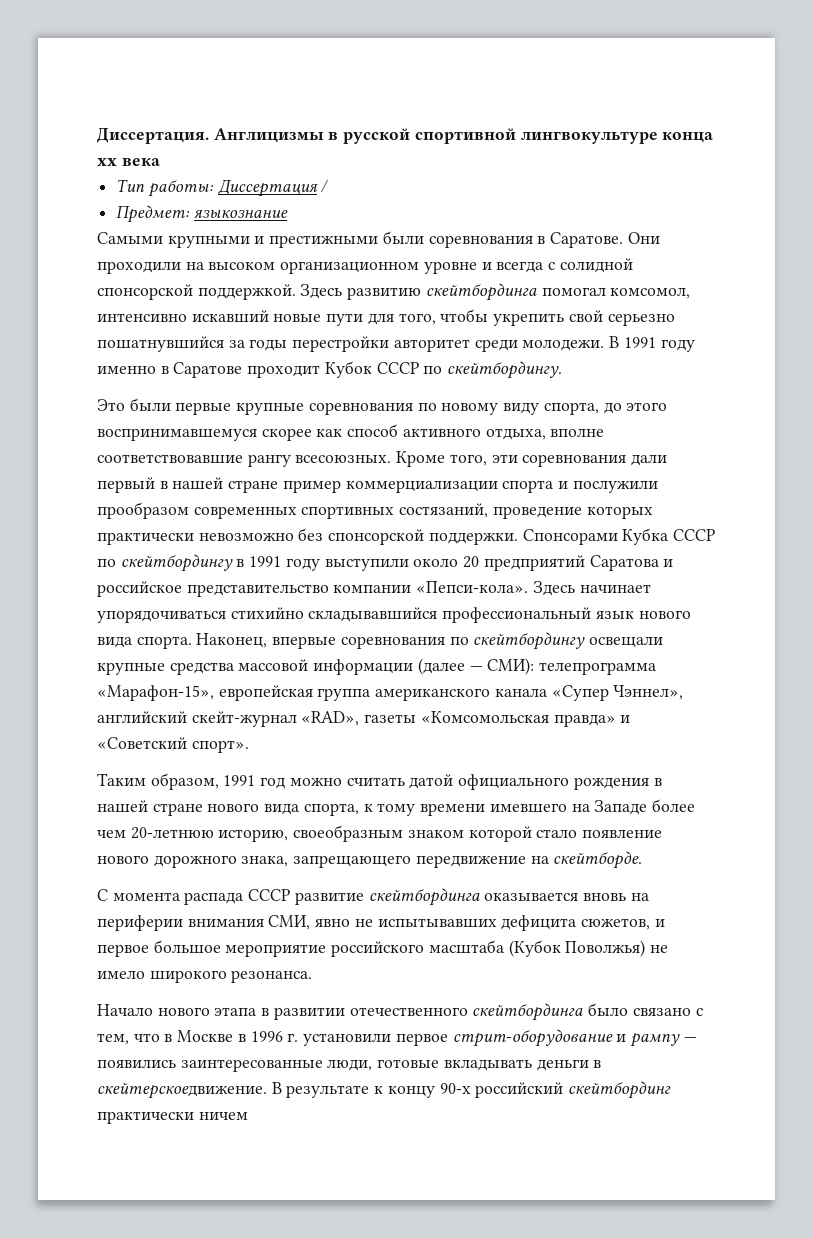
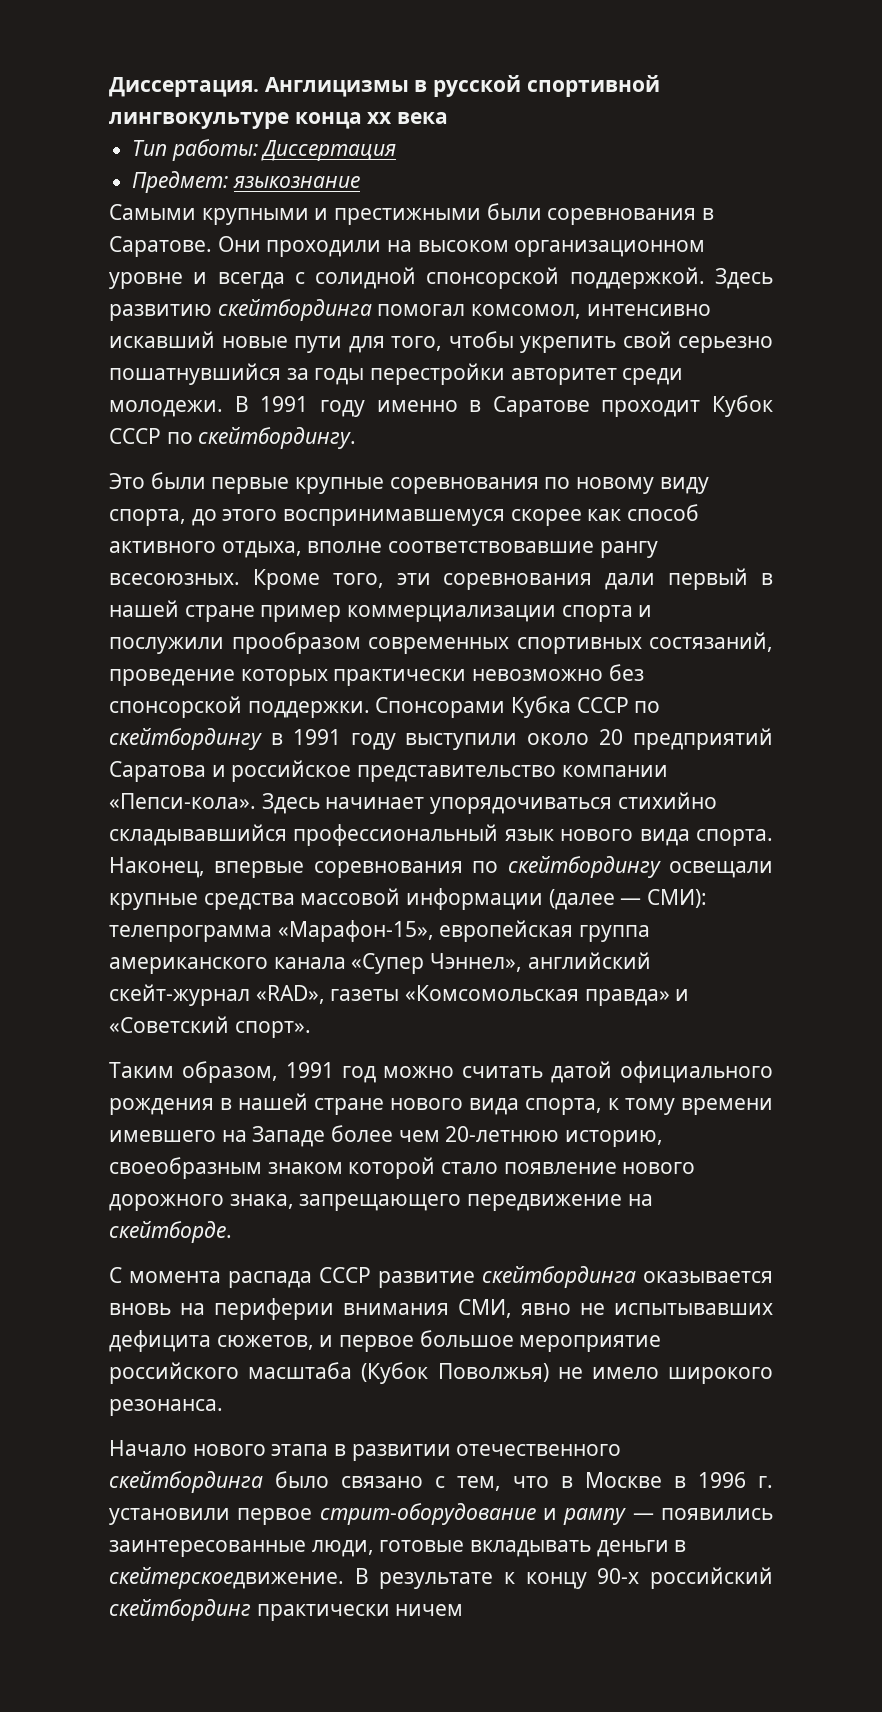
[321,179,330,193] / -> (397, 150) none

